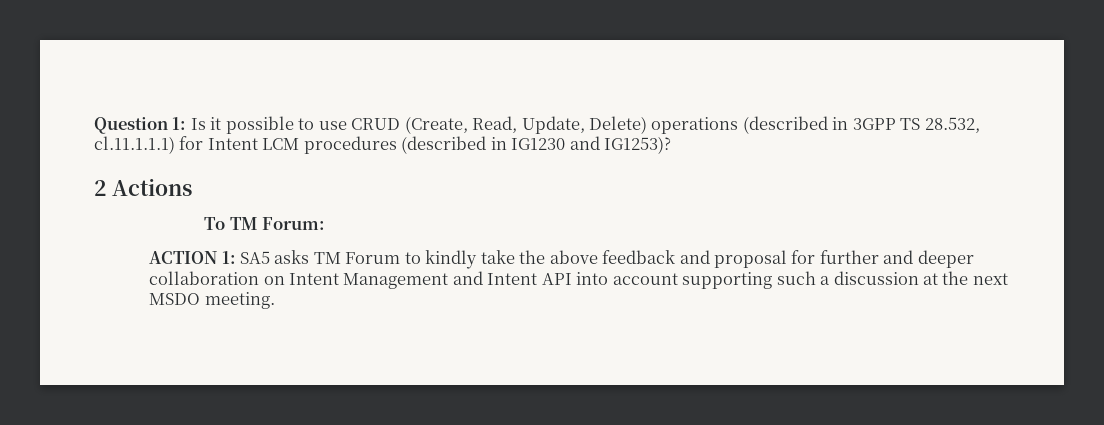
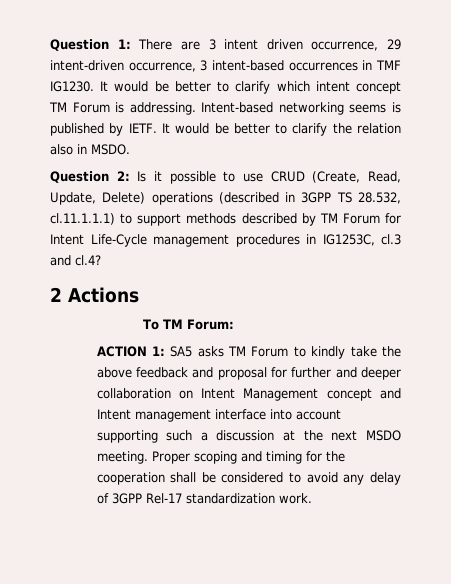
(187, 123) none -> [138,39,401,51] [50,60,401,72] [50,81,402,94] [49,102,401,115] [50,123,401,136] [50,144,130,155] [50,171,130,183] There are 3 intent driven occurrence, 29 intent-driven occurrence, 3 intent-based occurrences in TMF IG1230. It would be better to clarify which intent concept TM Forum is addressing. Intent-based networking seems is published by IETF. It would be better to clarify the relation also in MSDO. // Question 2:
[179,136,672,154] for Intent LCM procedures (described in IG1230 and IG1253)? -> [120,213,401,226] [50,234,401,247] [50,255,101,266] to support methods described by TM Forum for Intent Life-Cycle management procedures in IG1253C, cl.3 and cl.4?
(449, 281) none -> [326,388,372,401] concept
[541,273,572,285] API -> [134,409,266,422] management interface
(275, 300) none -> [151,451,345,464] [96,472,401,485] [96,493,312,504] Proper scoping and timing for the cooperation shall be considered to avoid any delay of 3GPP Rel-17 standardization work.

